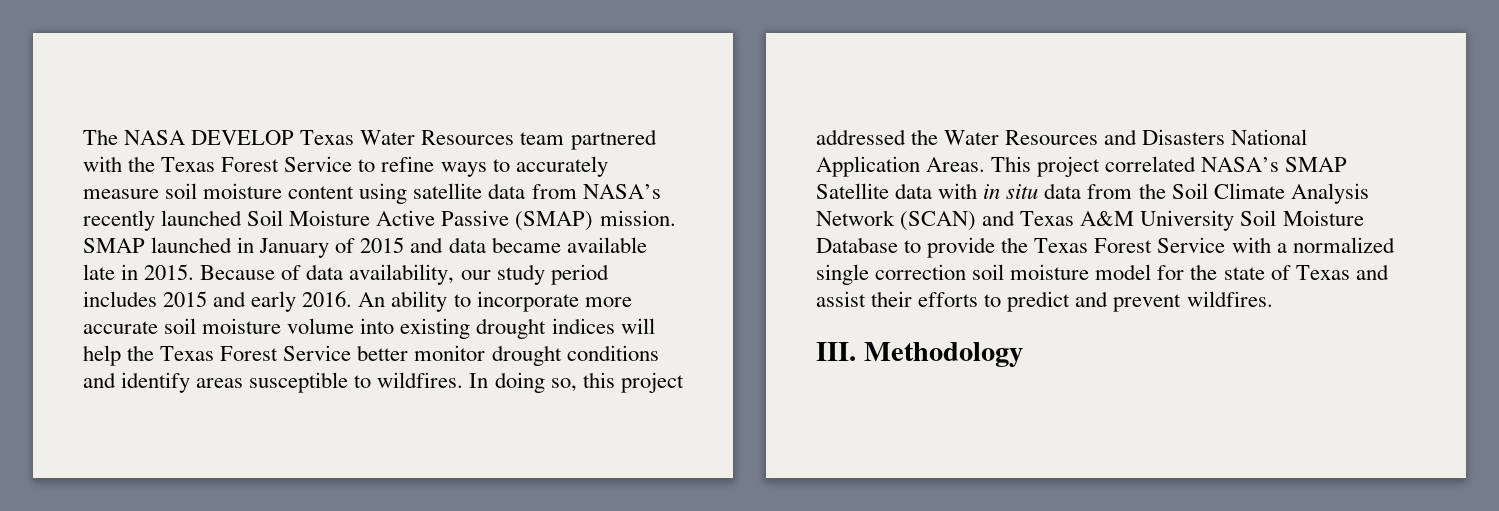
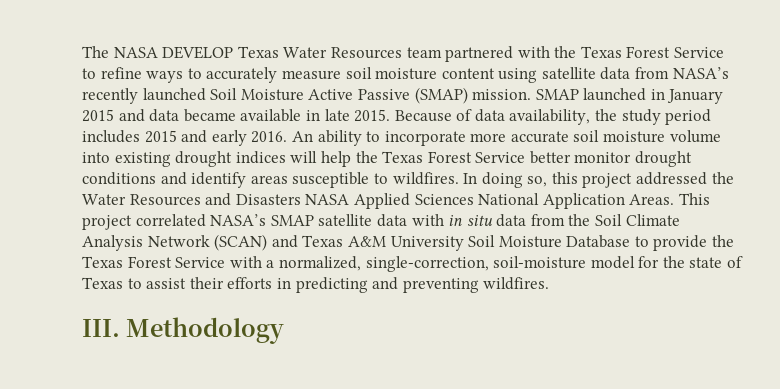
[335,238,356,253] of -> (724, 96) none
[83,264,139,280] late in -> [305,109,350,121] in late
[460,270,491,280] our -> [595,109,618,121] the
(1226, 137) none -> [305,193,474,209] NASA Applied Sciences
[816,183,889,199] Satellite -> [318,214,373,226] satellite
[1292,237,1395,253] [816,264,1090,285] normalized single correction soil moisture -> [278,256,587,272] normalized, single-correction, soil-moisture
[1355,264,1389,280] and -> [127,278,142,289] to
[984,291,1182,312] to predict and prevent -> [276,277,479,293] in predicting and preventing

